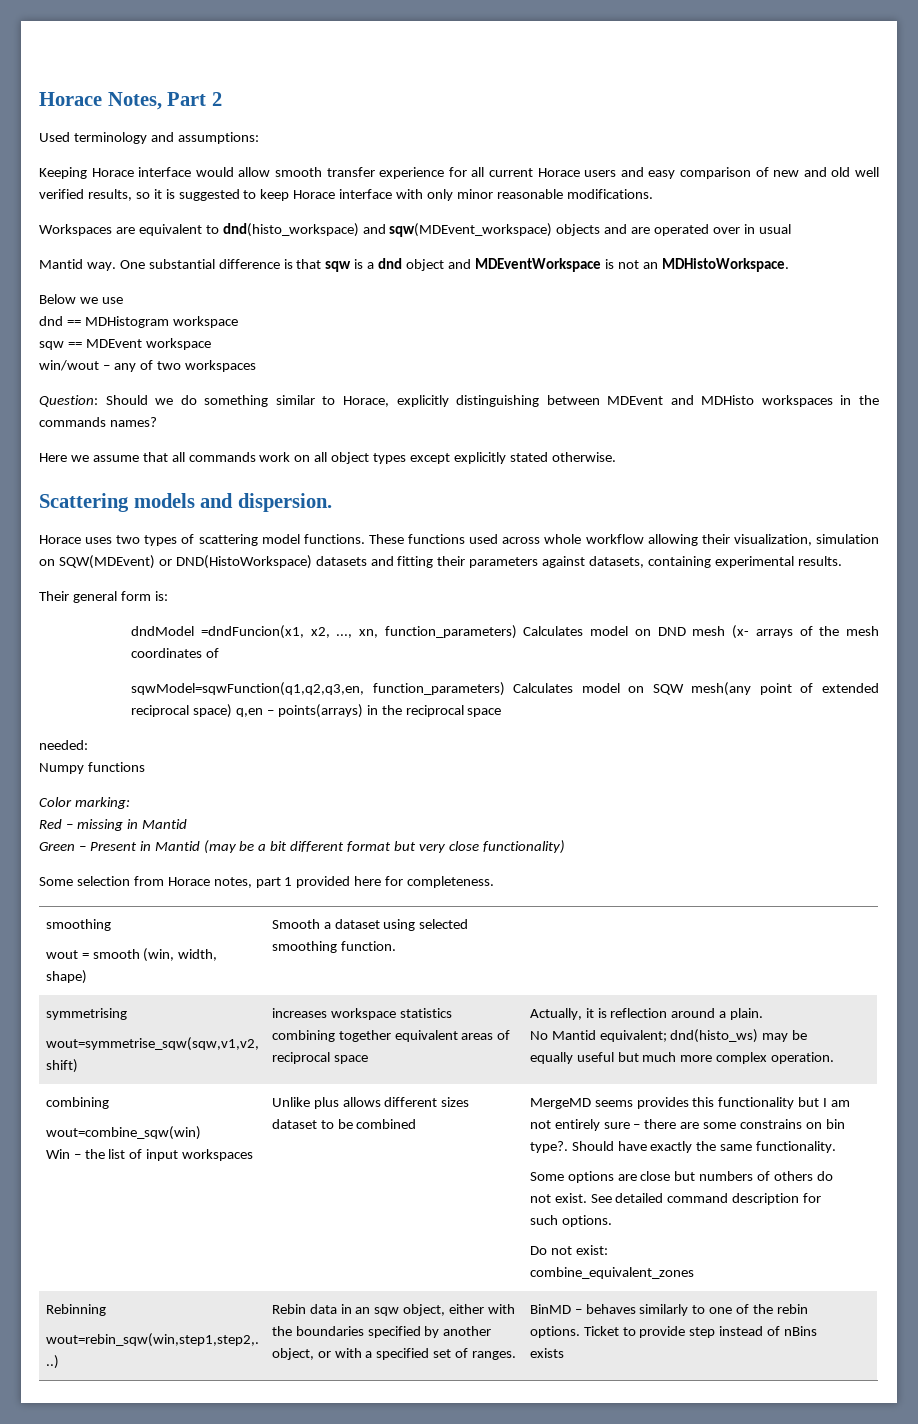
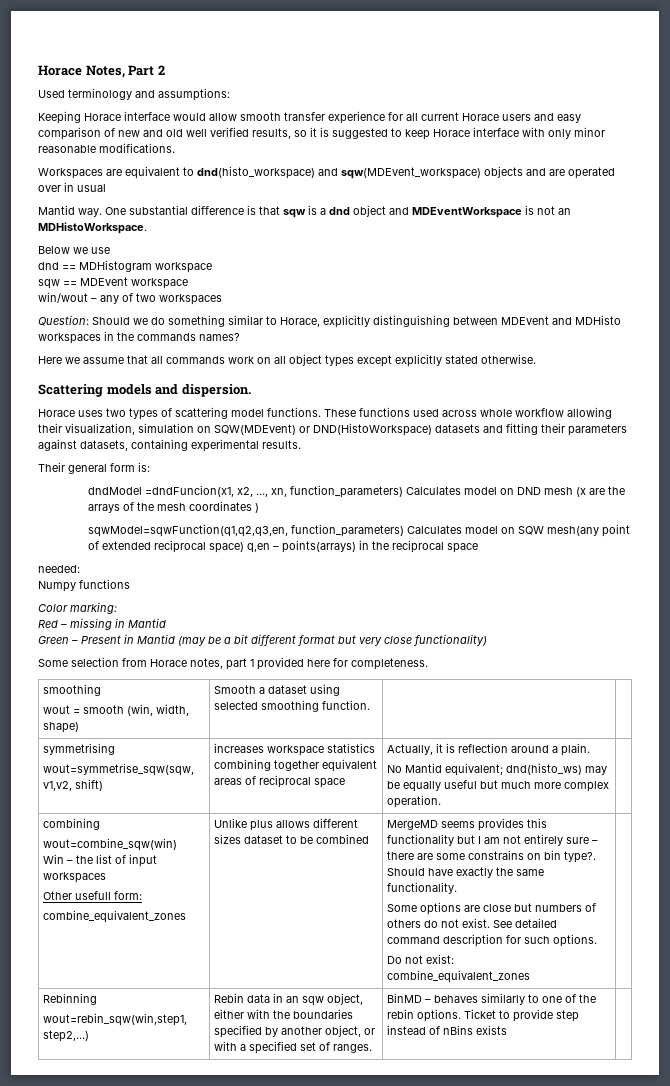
[732,625,750,639] (x- -> [575,486,625,497] (x are the
[206,648,220,658] of -> [254,503,259,513] )
(254, 1155) none -> [43,891,143,900] [43,910,187,923] // Other usefull form: // combine_equivalent_zones

